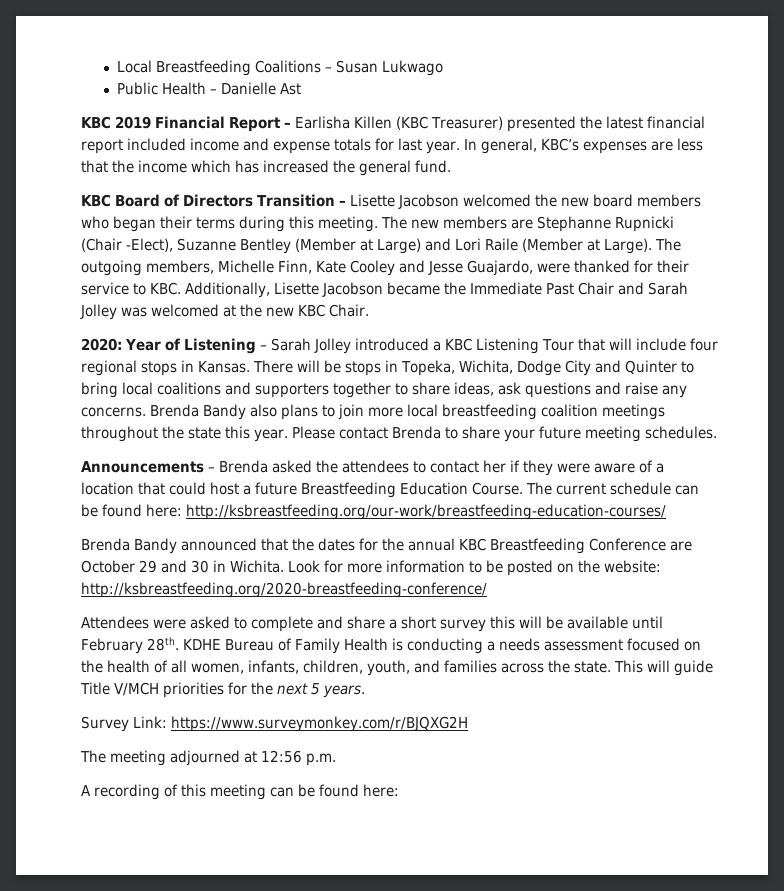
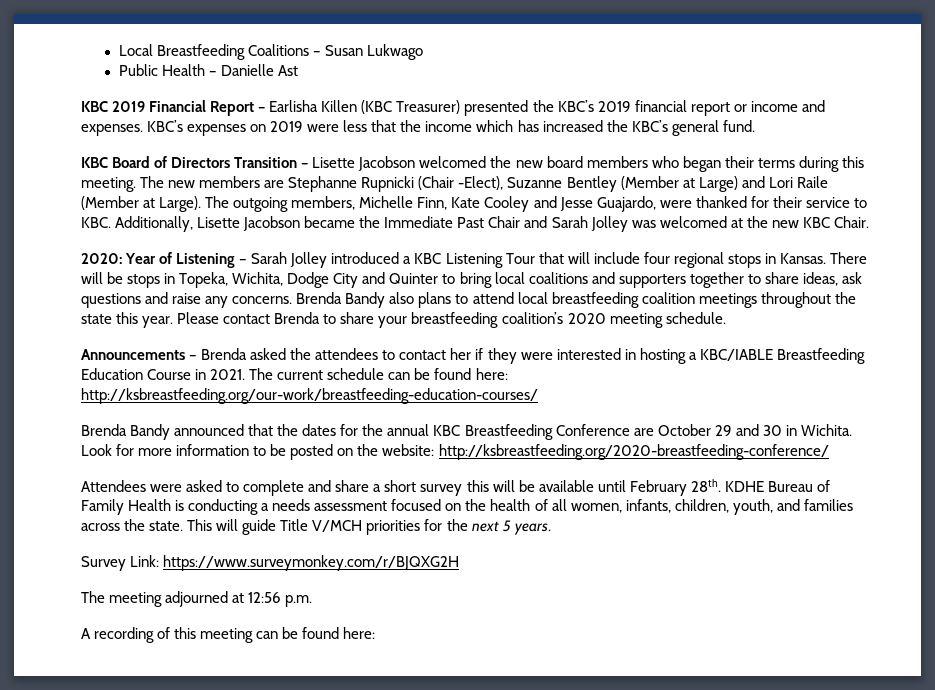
[605,116,643,129] latest -> [557,100,631,112] KBC’s 2019
[127,138,186,151] included -> [733,104,747,112] or
[273,138,673,154] expense totals for last year. In general, KBC’s expenses are -> [81,120,340,136] expenses. KBC’s expenses on 2019 were
(355, 166) none -> [631,120,668,132] KBC’s
[338,404,403,420] join more -> [472,292,514,304] attend
[538,426,717,442] future meeting schedules. -> [411,312,726,328] breastfeeding coalition’s 2020 meeting schedule.
[594,460,664,473] [81,482,523,498] aware of a location that could host a future Breastfeeding Education Course. -> [556,348,865,364] [81,368,246,380] interested in hosting a KBC/IABLE Breastfeeding Education Course in 2021.

